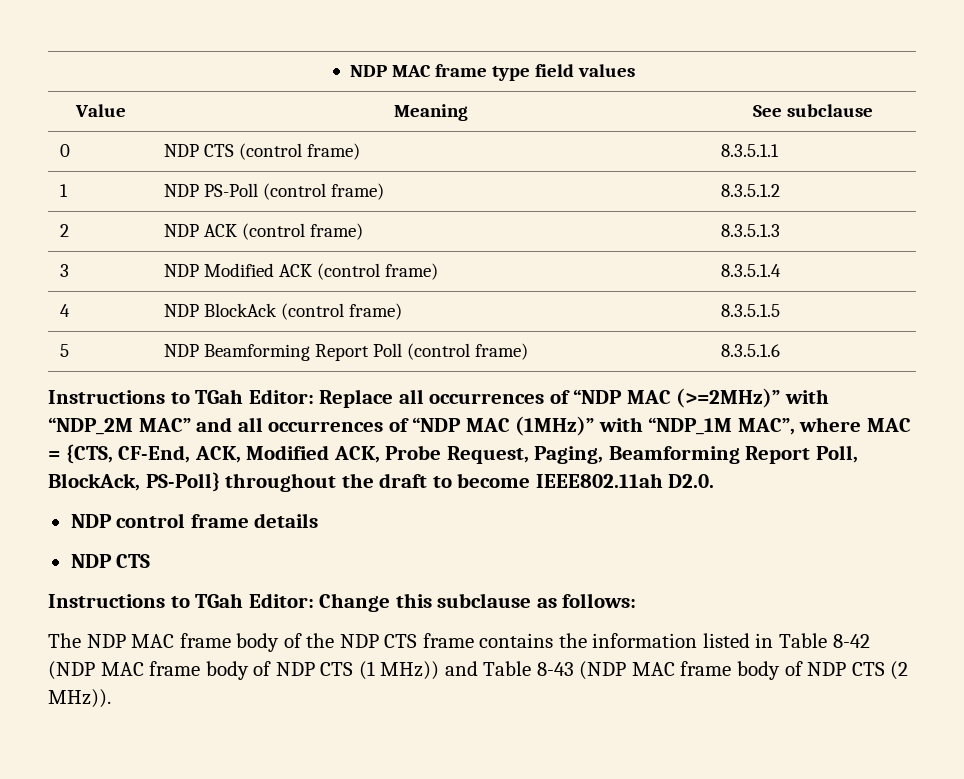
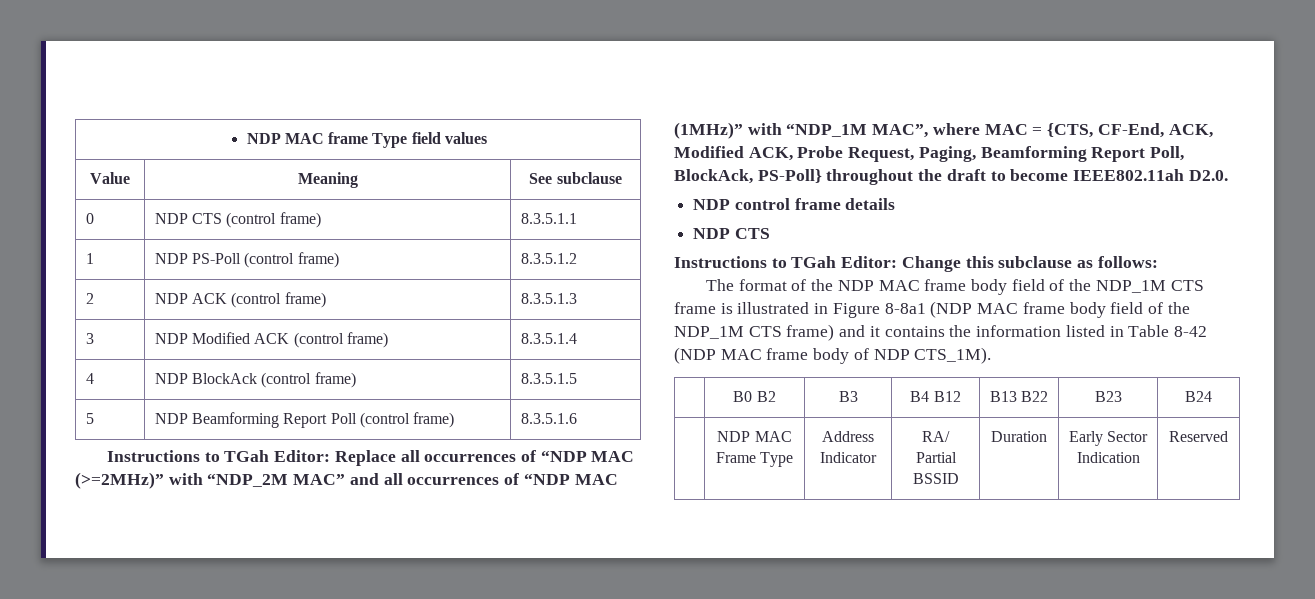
[349,64,530,81] NDP MAC frame type -> [246,132,408,148] NDP MAC frame Type
(81, 640) none -> [738,279,834,291] format of the
[283,633,379,648] of the NDP -> [1011,279,1166,293] field of the NDP_1M
(474, 640) none -> [720,301,1190,318] [674,324,880,341] is illustrated in Figure 8-8a1 (NDP MAC frame body field of the NDP_1M CTS frame) and it
[320,661,909,680] [48,689,111,708] CTS (1 MHz)) and Table 8-43 (NDP MAC frame body of NDP CTS (2 MHz)). -> [914,347,992,364] [733,391,776,402] [838,391,858,402] [910,391,961,402] [989,391,1049,402] [1094,391,1122,402] [1185,391,1212,402] [717,431,792,442] [715,452,794,467] [822,431,874,442] [820,452,877,463] [922,431,950,442] [915,452,957,463] [912,473,959,484] [991,431,1047,442] [1068,431,1149,446] [1076,452,1140,463] [1169,431,1228,442] CTS_1M). // | B0 B2 | B3 | B4 B12 | B13 B22 | B23 | B24 // | NDP MAC Frame Type | Address Indicator | RA/ Partial BSSID | Duration | Early Sector Indication | Reserved

